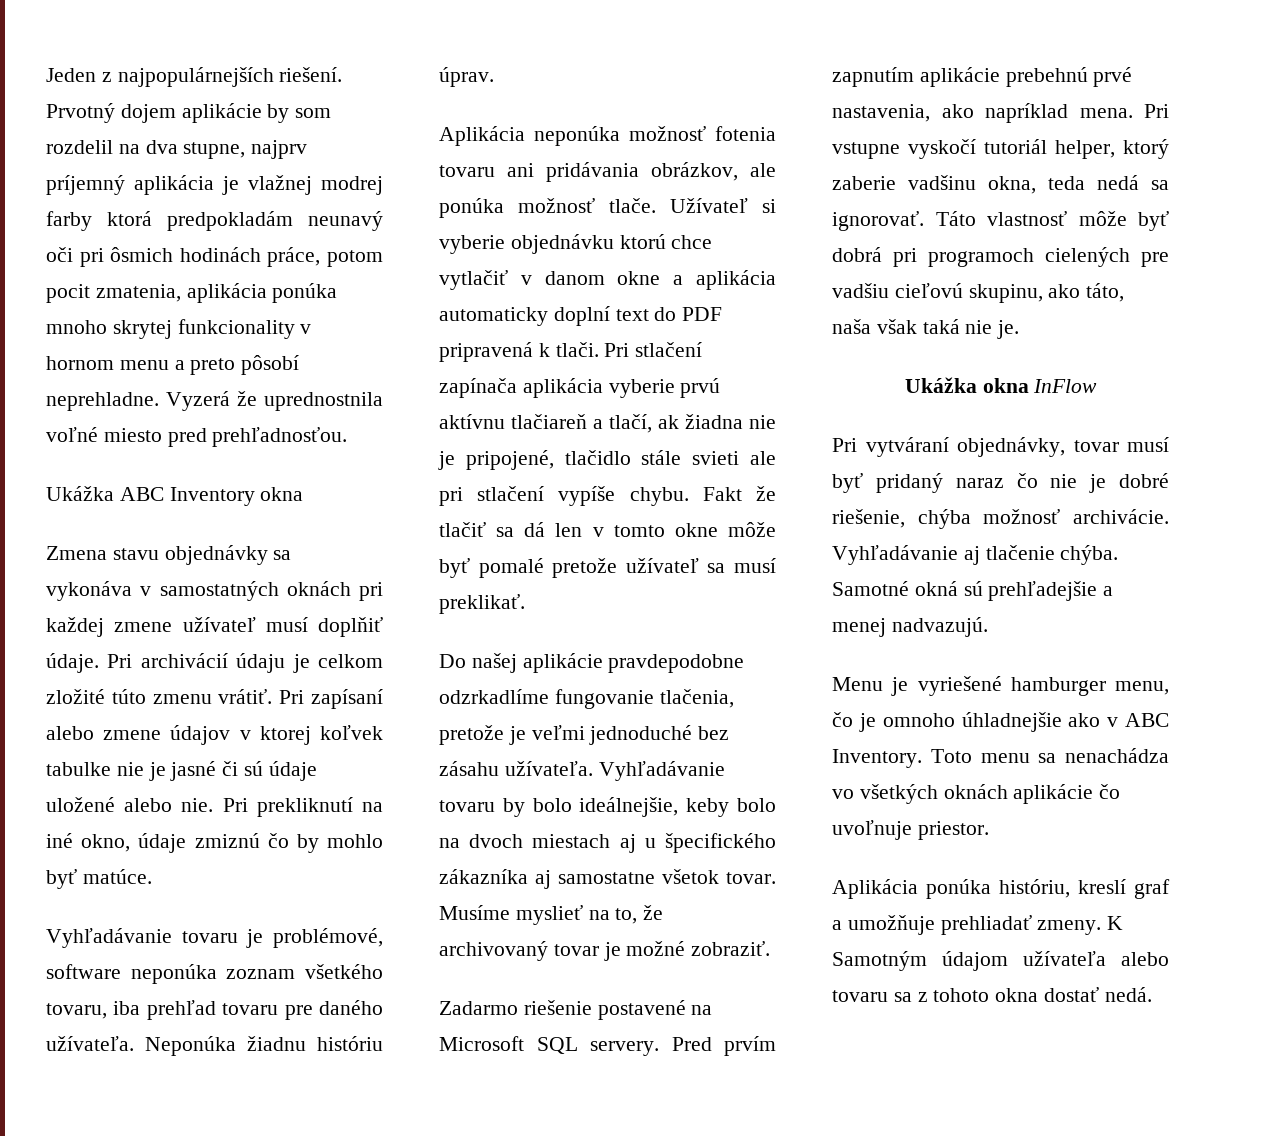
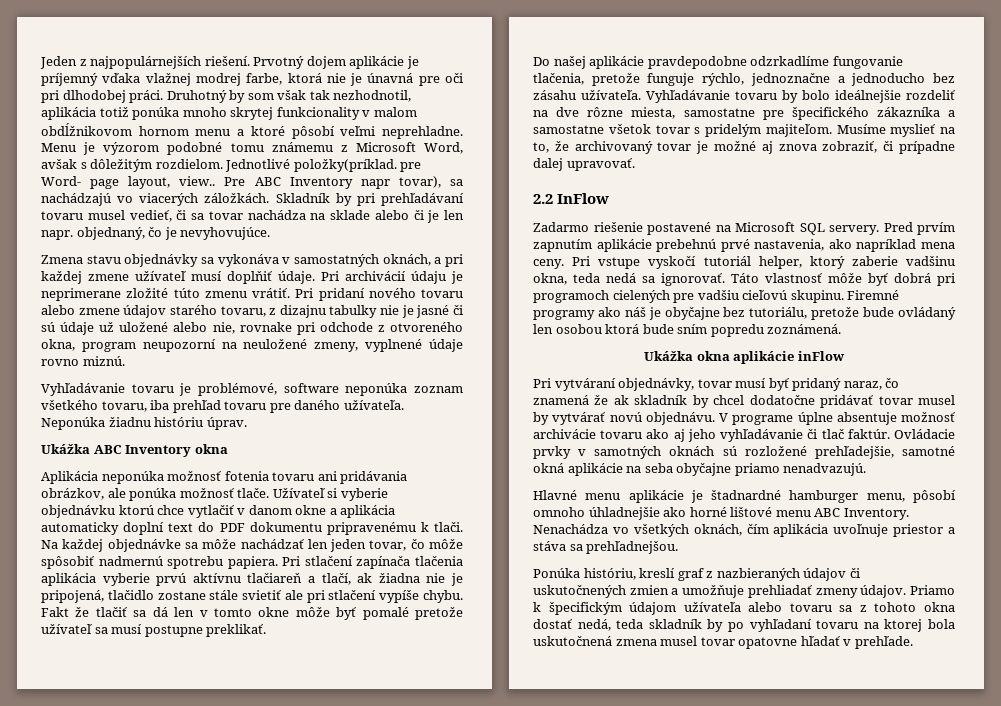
[267,104,332,123] [46,140,308,159] [46,175,383,195] [46,211,383,231] [46,247,383,267] [46,283,267,303] by som rozdelil na dva stupne, najprv príjemný aplikácia je vlažnej modrej farby ktorá predpokladám neunavý oči pri ôsmich hodinách práce, potom pocit zmatenia, aplikácia -> [406,56,419,69] [41,73,464,86] [41,90,412,103] [41,107,129,120] je príjemný vďaka vlažnej modrej farbe, ktorá nie je únavná pre oči pri dlhodobej práci. Druhotný by som však tak nezhodnotil, aplikácia totiž
(312, 329) none -> [373,107,417,117] [41,123,132,136] malom obdĺžnikovom
[190,355,300,375] [46,391,383,411] [46,427,348,447] [46,486,304,506] preto pôsobí neprehladne. Vyzerá že uprednostnila voľné miesto pred prehľadnosťou. // Ukážka ABC Inventory okna -> [250,126,464,139] [41,142,463,155] [41,159,422,172] [41,176,463,189] [41,193,465,206] [41,210,464,223] [41,227,271,240] ktoré pôsobí veľmi neprehladne. Menu je výzorom podobné tomu známemu z Microsoft Word, avšak s dôležitým rozdielom. Jednotlivé položky(príklad. pre Word- page layout, view.. Pre ABC Inventory napr tovar), sa nachádzajú vo viacerých záložkách. Skladník by pri prehľadávaní tovaru musel vedieť, či sa tovar nachádza na sklade alebo či je len napr. objednaný, čo je nevyhovujúce.
[286,581,351,596] oknách -> [382,254,442,266] oknách, a
[318,654,383,668] celkom -> [41,288,121,301] neprimerane
[310,689,383,709] [46,725,383,745] [46,762,111,776] zapísaní alebo zmene údajov v ktorej koľvek tabulke -> [318,288,463,301] [41,305,378,318] pridaní nového tovaru alebo zmene údajov starého tovaru, z dizajnu tabulky
(317, 771) none -> [99,322,115,332] už
[181,797,384,817] [46,833,383,853] [46,869,152,889] nie. Pri prekliknutí na iné okno, údaje zmiznú čo by mohlo byť matúce. -> [212,322,463,335] [41,339,463,352] [41,356,125,366] nie, rovnake pri odchode z otvoreného okna, program neupozorní na neuložené zmeny, vyplnené údaje rovno miznú.
(494, 77) none -> [41,444,228,457] // Ukážka ABC Inventory okna
[439,342,599,362] pripravená k tlači. -> [249,522,463,535] [41,539,464,552] [41,556,278,569] dokumentu pripravenému k tlači. Na každej objednávke sa môže nachádzať len jeden tovar, čo môže spôsobiť nadmernú spotrebu papiera.
(517, 388) none -> [415,556,463,566] tlačenia
[465,450,740,470] pripojené, tlačidlo stále svieti -> [41,590,282,603] pripojená, tlačidlo zostane stále svietiť
(776, 565) none -> [144,625,203,637] postupne
[508,725,693,745] je veľmi jednoduché -> [647,73,926,86] funguje rýchlo, jednoznačne a jednoducho
[579,797,776,817] [439,834,656,853] ideálnejšie, keby bolo na dvoch miestach aj u -> [835,90,955,103] [533,107,784,120] ideálnejšie rozdeliť na dve rôzne miesta, samostatne pre
[535,870,551,889] aj -> [948,110,955,117] a
[726,872,776,884] tovar. -> [655,124,832,137] tovar s pridelým majiteľom.
[691,941,771,956] zobraziť. -> [761,141,955,154] [533,158,635,171] [533,193,610,204] aj znova zobraziť, či prípadne dalej upravovať. // 2.2 InFlow
[1079,104,1169,118] [832,142,900,159] mena. Pri vstupne -> [921,242,955,249] [533,256,641,269] mena ceny. Pri vstupe
[968,283,1125,303] [832,319,1020,339] skupinu, ako táto, naša však taká nie je. -> [790,290,900,303] [533,307,956,320] [533,324,842,337] skupinu. Firemné programy ako náš je obyčajne bez tutoriálu, pretože bude ovládaný len osobou ktorá bude sním popredu zoznámená.
[1033,379,1098,393] InFlow -> [733,351,845,364] aplikácie inFlow
[955,473,1169,493] [832,509,1169,529] [832,545,1119,565] [832,581,1114,601] [832,617,988,637] [832,676,1169,696] [832,712,1169,732] [832,748,1169,768] [832,784,1121,804] [832,820,989,840] [832,879,1170,899] [832,915,1124,935] [832,951,927,971] naraz čo nie je dobré riešenie, chýba možnosť archivácie. Vyhľadávanie aj tlačenie chýba. Samotné okná sú prehľadejšie a menej nadvazujú. // Menu je vyriešené hamburger menu, čo je omnoho úhladnejšie ako v ABC Inventory. Toto menu sa nenachádza vo všetkých oknách aplikácie čo uvoľnuje priestor. // Aplikácia ponúka históriu, kreslí graf a umožňuje prehliadať zmeny. K Samotným -> [843,378,900,390] [533,395,956,408] [533,412,955,425] [533,429,955,442] [533,446,955,459] [533,463,867,476] [533,490,956,503] [533,507,909,520] [533,524,955,537] [533,541,679,554] [533,568,860,581] [533,585,955,598] [533,602,622,615] naraz, čo znamená že ak skladník by chcel dodatočne pridávať tovar musel by vytvárať novú objednávu. V programe úplne absentuje možnosť archivácie tovaru ako aj jeho vyhľadávanie či tlač faktúr. Ovládacie prvky v samotných oknách sú rozložené prehľadejšie, samotné okná aplikácie na seba obyčajne priamo nenadvazujú. // Hlavné menu aplikácie je štadnardné hamburger menu, pôsobí omnoho úhladnejšie ako horné lištové menu ABC Inventory. Nenachádza vo všetkých oknách, čím aplikácia uvoľnuje priestor a stáva sa prehľadnejšou. // Ponúka históriu, kreslí graf z nazbieraných údajov či uskutočnených zmien a umožňuje prehliadať zmeny údajov. Priamo k špecifickým
[1104,987,1152,1002] nedá. -> [577,619,955,632] [533,636,913,649] nedá, teda skladník by po vyhľadaní tovaru na ktorej bola uskutočnená zmena musel tovar opatovne hľadať v prehľade.

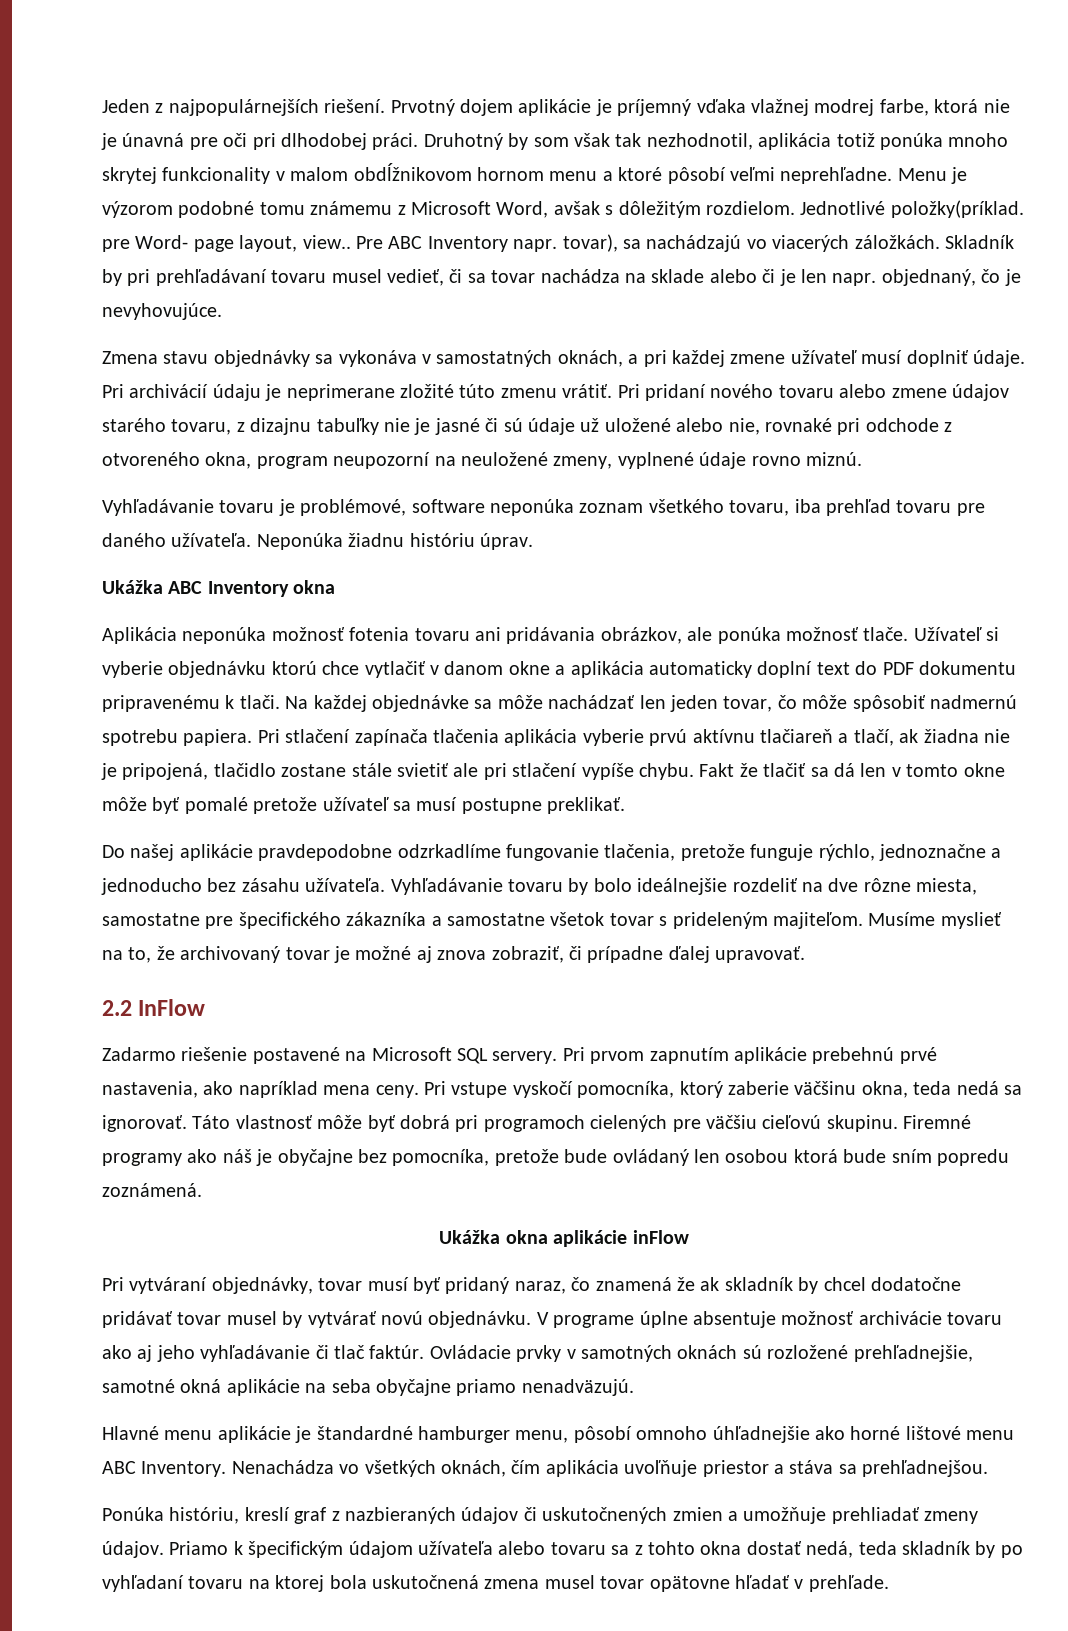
[382,126,464,139] neprehladne. -> [780,167,893,184] neprehľadne.
[360,179,390,189] napr -> [513,239,558,252] napr.
[227,271,272,284] doplňiť -> [906,350,969,367] doplniť
[329,305,378,318] tabulky -> [316,418,379,435] tabuľky
[239,322,292,332] rovnake -> [764,418,832,432] rovnaké
[705,124,761,137] pridelým -> [672,912,768,929] prideleným
[533,158,563,171] dalej -> [668,946,710,963] ďalej
[883,222,955,235] Pred prvím -> [562,1047,645,1064] Pri prvom
[703,256,802,269] tutoriál helper, -> [577,1081,675,1098] pomocníka,
[906,256,955,266] vadšinu -> [794,1081,857,1095] väčšinu
[697,290,739,300] vadšiu -> [705,1115,757,1129] väčšiu
[749,307,808,319] tutoriálu, -> [392,1149,490,1166] pomocníka,
[645,412,715,425] objednávu. -> [428,1311,532,1328] objednávku.
[814,446,894,459] prehľadejšie, -> [853,1345,973,1362] prehľadnejšie,
[783,463,867,476] nenadvazujú. -> [521,1379,634,1396] nenadväzujú.
[711,490,782,500] štadnardné -> [316,1426,413,1440] štandardné
[588,507,660,520] úhladnejšie -> [712,1426,810,1443] úhľadnejšie
[833,524,889,537] uvoľnuje -> [624,1460,698,1477] uvoľňuje
[874,602,917,612] tohoto -> [647,1541,695,1555] tohto
[738,637,798,649] opatovne -> [649,1576,730,1592] opätovne

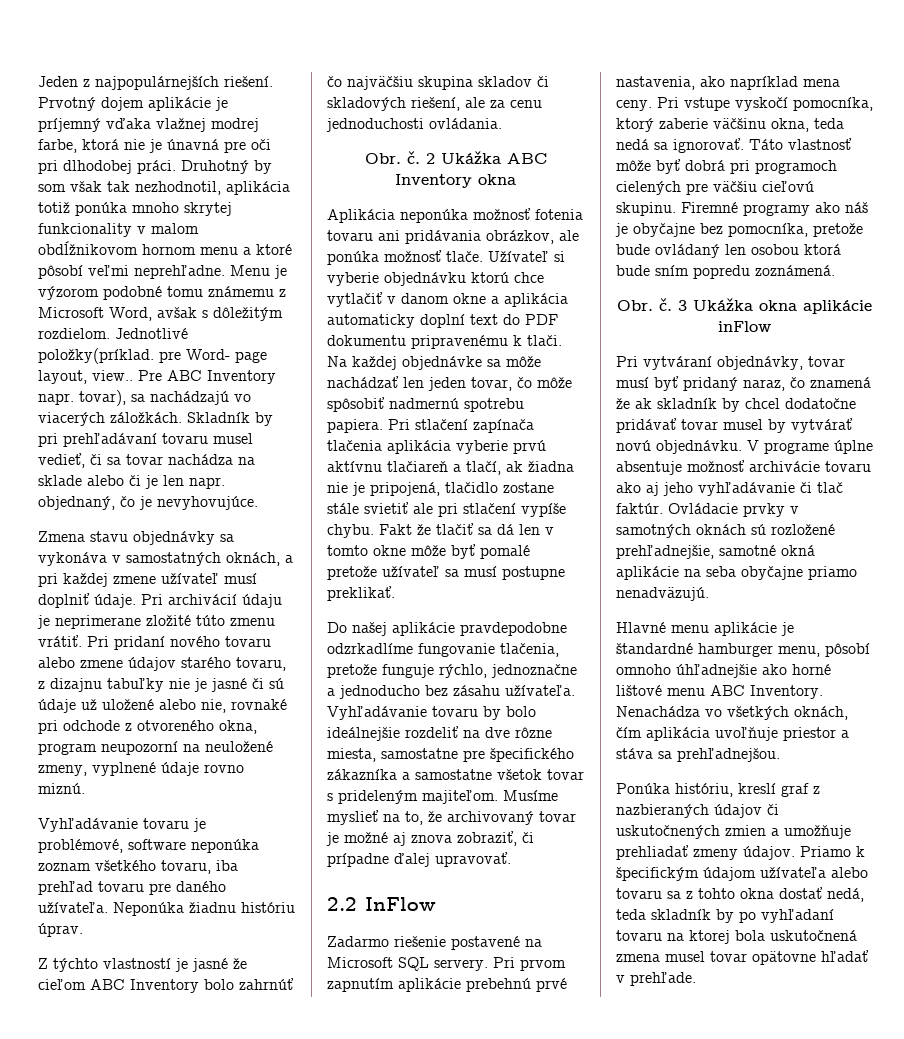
(533, 541) none -> [38,958,247,972] [38,978,294,993] [327,76,549,90] [327,97,542,111] [326,118,502,132] [364,151,435,164] Z týchto vlastností je jasné že cieľom ABC Inventory bolo zahrnúť čo najväčšiu skupina skladov či skladových riešení, ale za cenu jednoduchosti ovládania. // Obr. č. 2
(202, 1190) none -> [617,298,687,311] Obr. č. 3

